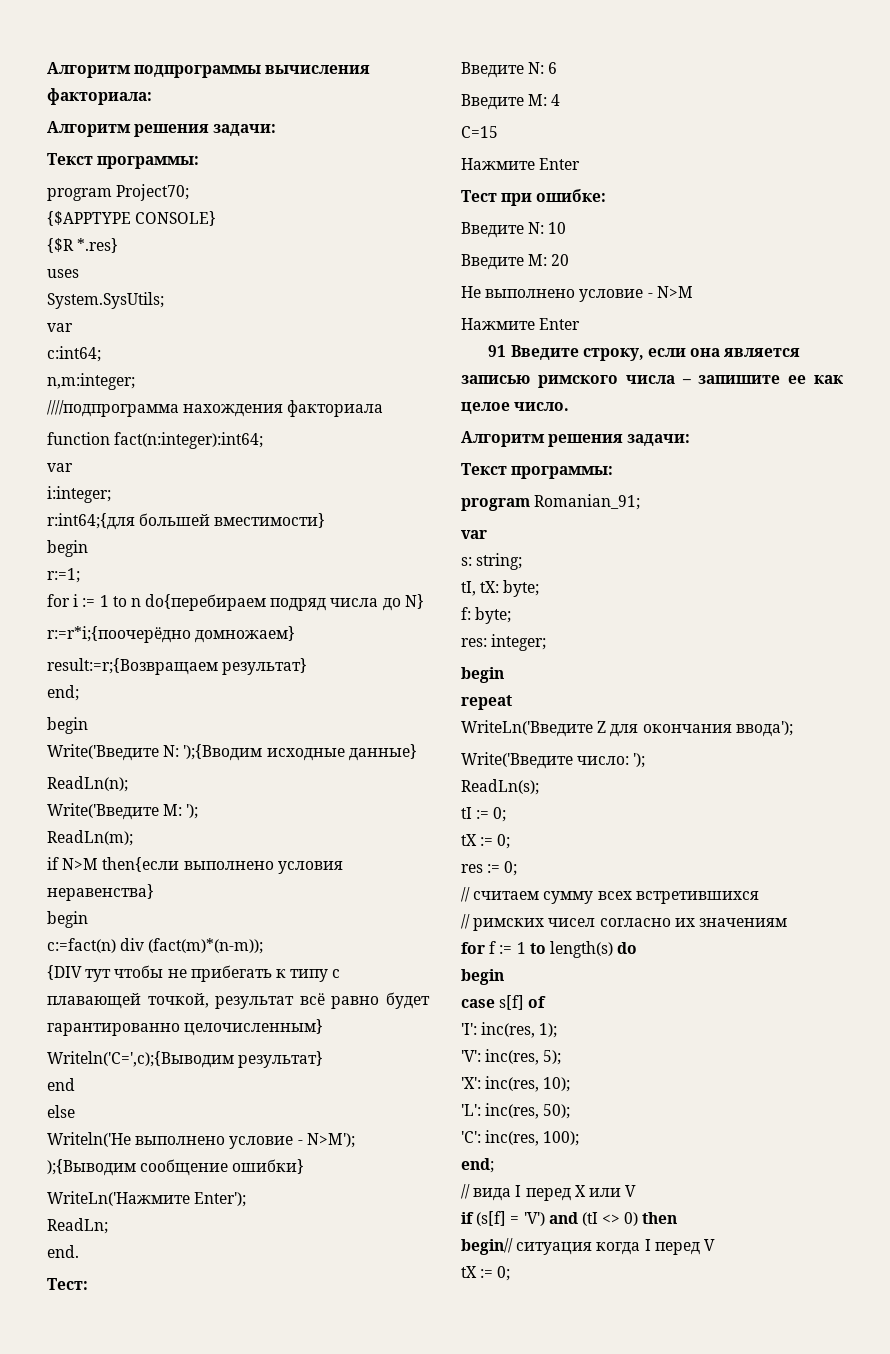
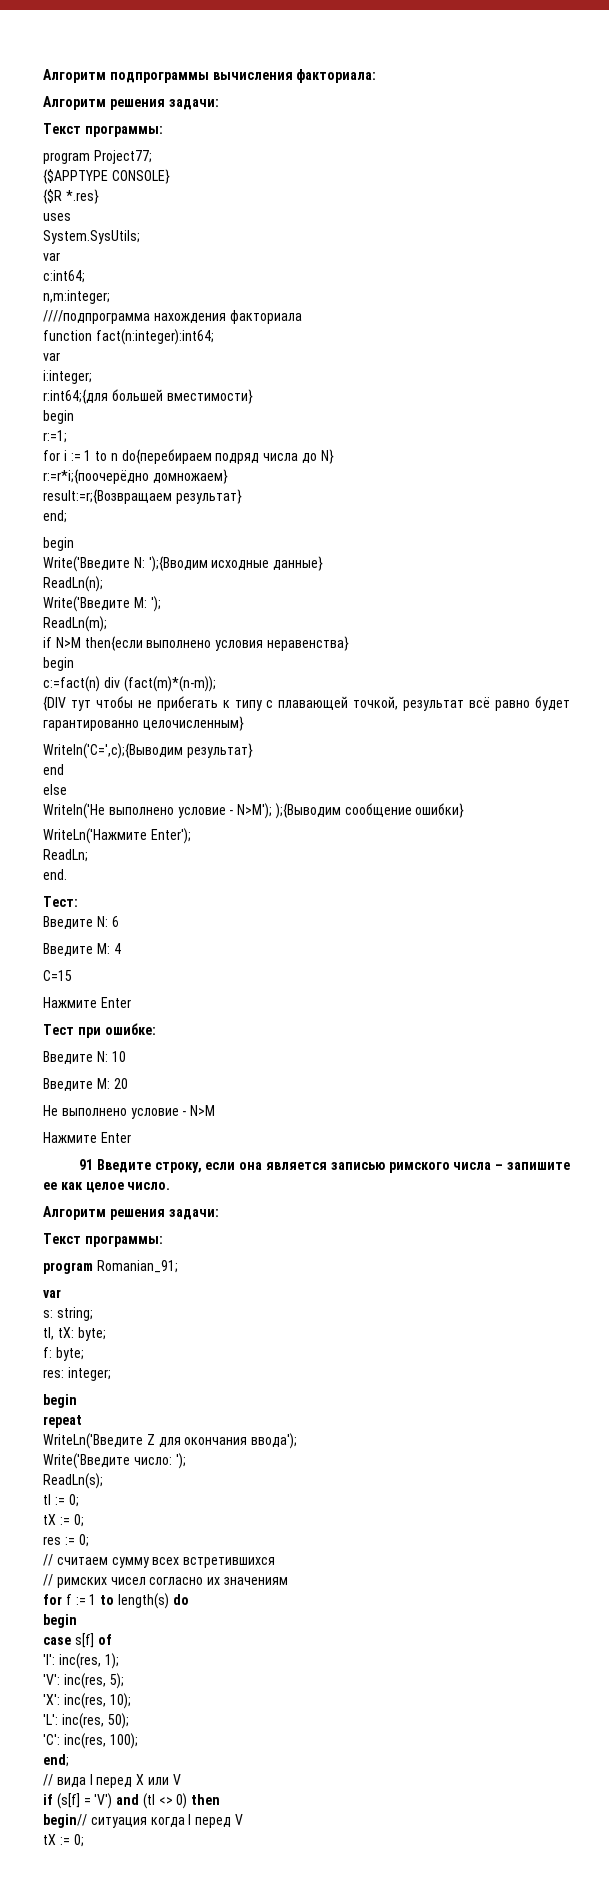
[116,184,190,201] Project70; -> [93,150,152,164] Project77;

